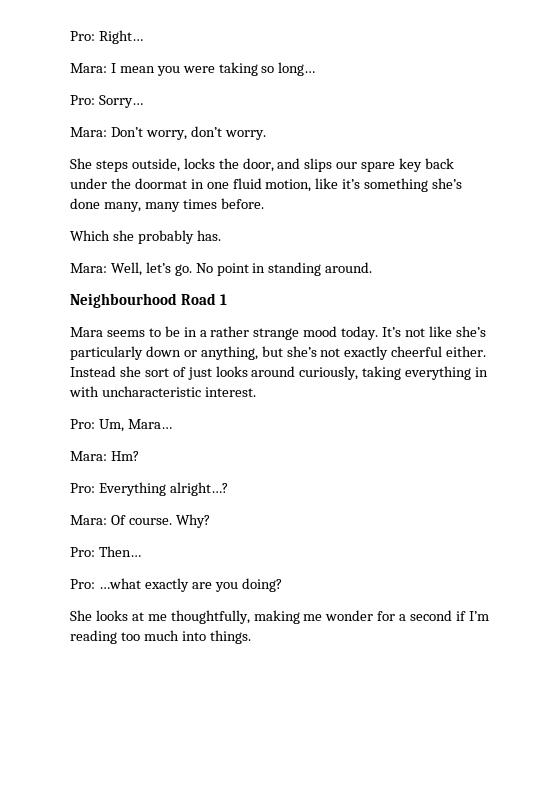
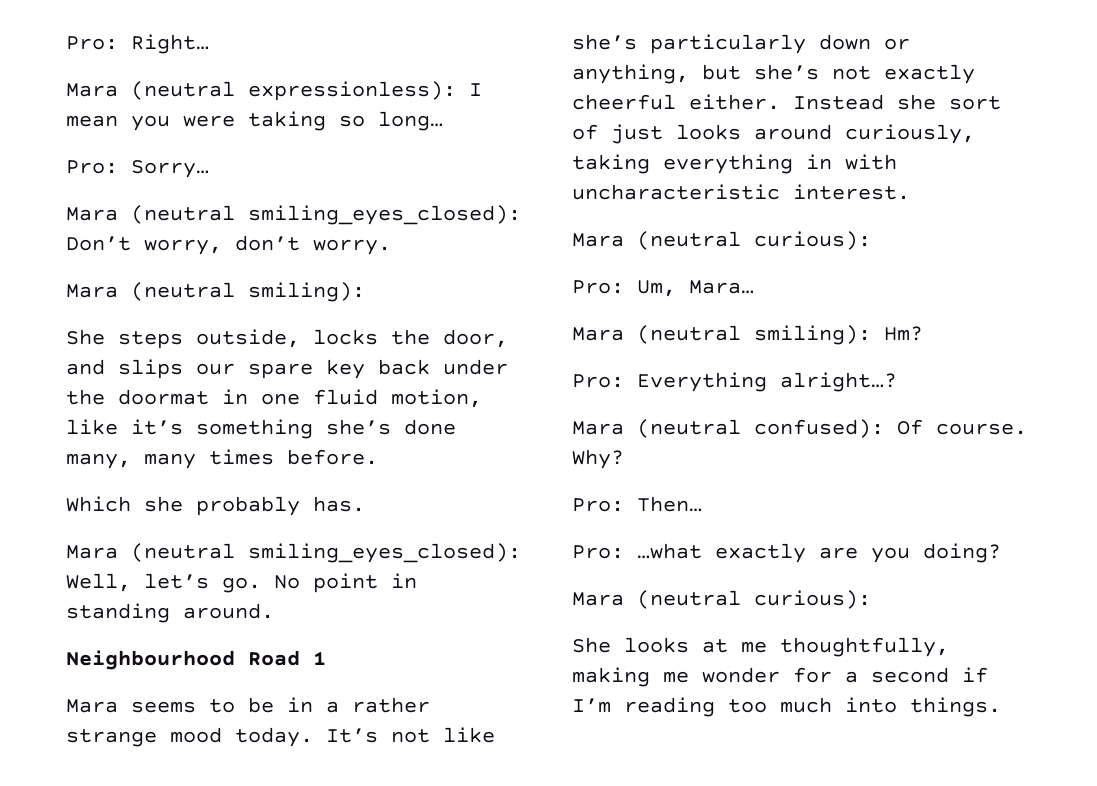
[70,63,107,73] Mara: -> [66,81,456,101] Mara (neutral expressionless):
[70,127,107,137] Mara: -> [66,205,521,225] Mara (neutral smiling_eyes_closed):
(266, 135) none -> [66,282,365,302] // Mara (neutral smiling):
[70,263,107,273] Mara: -> [66,543,521,563] Mara (neutral smiling_eyes_closed):
(256, 392) none -> [572,231,871,250] // Mara (neutral curious):
[70,451,107,461] Mara: -> [572,325,871,345] Mara (neutral smiling):
[70,515,107,525] Mara: -> [572,419,884,438] Mara (neutral confused):
(282, 585) none -> [572,590,871,609] // Mara (neutral curious):

